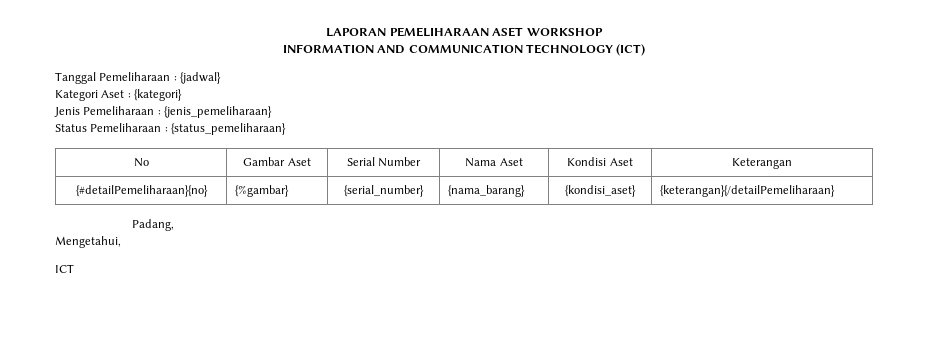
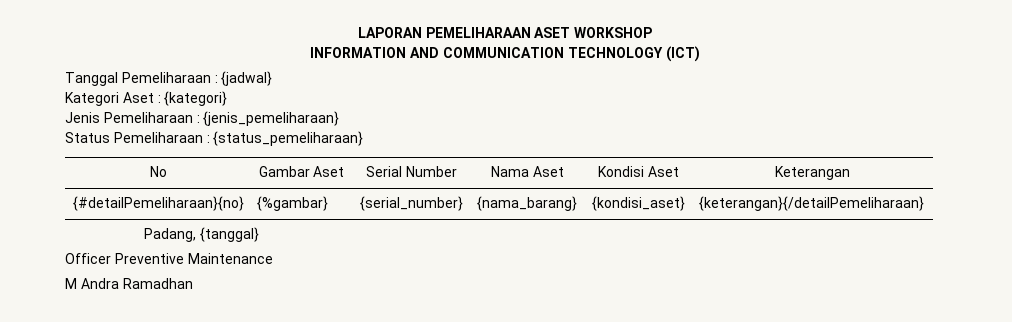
[55,236,121,248] [55,264,74,273] // Mengetahui, // ICT -> [200,227,260,242] [65,253,273,264] [65,278,193,289] {tanggal} // Officer Preventive Maintenance // M Andra Ramadhan

